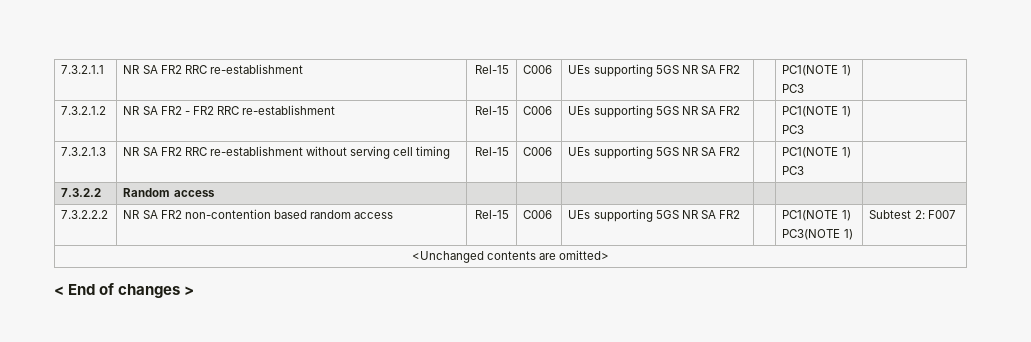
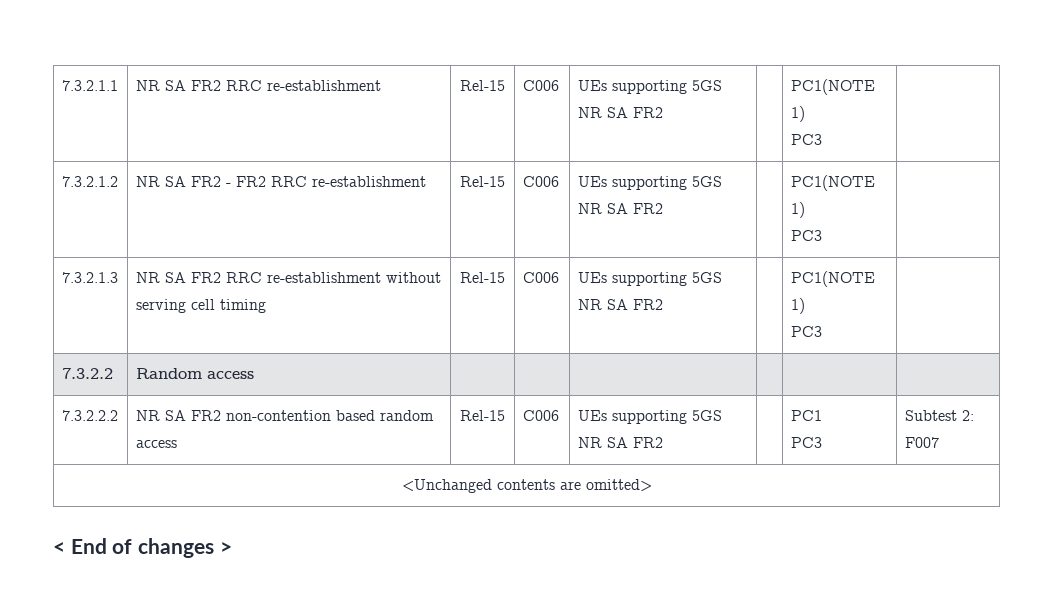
[782,210,851,221] [782,229,853,240] PC1(NOTE 1) // PC3(NOTE 1) -> [790,410,822,421] [790,437,822,448] PC1 // PC3

